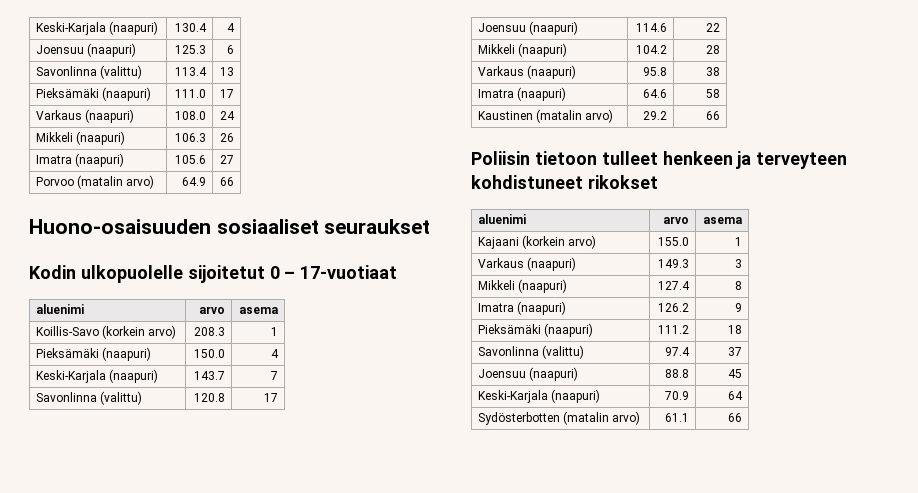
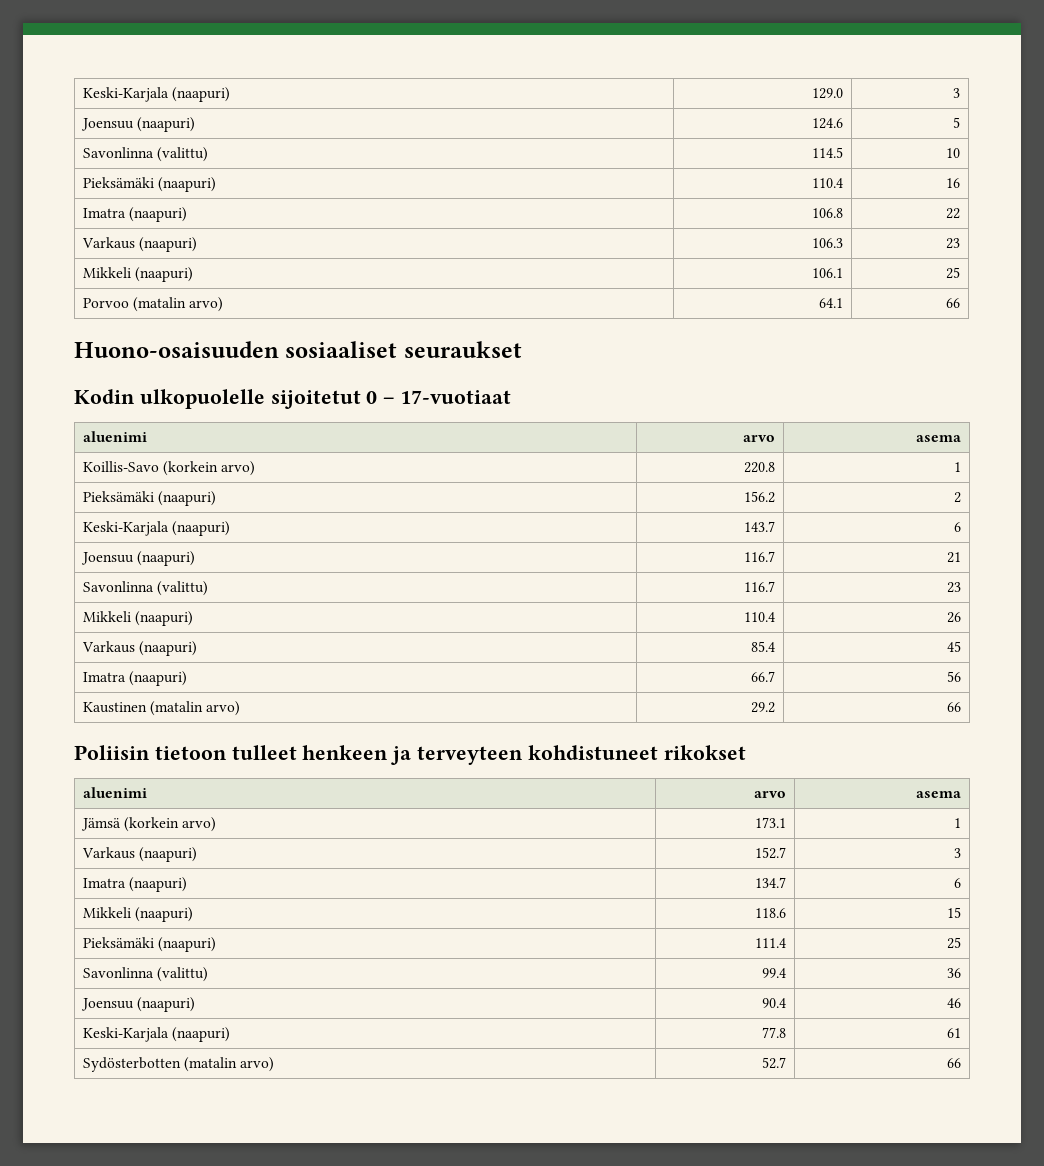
[35,21,158,35] [175,23,208,32] [227,23,236,32] [35,43,136,57] [175,45,207,54] [227,45,235,54] [35,65,142,79] [175,67,208,76] [220,67,235,76] [35,87,151,101] [175,89,207,98] [220,89,235,98] [35,109,134,123] [175,111,207,120] [220,111,236,120] [35,131,125,145] [175,133,207,142] [220,133,235,142] [35,153,124,167] [175,155,207,164] [220,155,235,164] Keski-Karjala (naapuri) | 130.4 | 4 // Joensuu (naapuri) | 125.3 | 6 // Savonlinna (valittu) | 113.4 | 13 // Pieksämäki (naapuri) | 111.0 | 17 // Varkaus (naapuri) | 108.0 | 24 // Mikkeli (naapuri) | 106.3 | 26 // Imatra (naapuri) | 105.6 | 27 -> [82,87,231,102] [812,88,844,99] [953,88,961,98] [80,117,196,132] [812,118,844,129] [953,117,961,128] [82,147,209,162] [812,147,844,158] [946,148,961,158] [82,177,217,192] [812,178,844,188] [946,178,961,188] [82,207,188,222] [812,208,844,218] [946,208,961,219] [81,237,198,252] [812,238,844,248] [946,238,961,249] [82,267,194,282] [812,268,844,278] [946,267,961,279] Keski-Karjala (naapuri) | 129.0 | 3 // Joensuu (naapuri) | 124.6 | 5 // Savonlinna (valittu) | 114.5 | 10 // Pieksämäki (naapuri) | 110.4 | 16 // Imatra (naapuri) | 106.8 | 22 // Varkaus (naapuri) | 106.3 | 23 // Mikkeli (naapuri) | 106.1 | 25
[182,177,207,186] 64.9 -> [819,298,844,308] 64.1
[194,327,226,336] 208.3 -> [744,462,776,473] 220.8
[194,349,226,358] [271,349,280,358] 150.0 | 4 -> [744,491,776,503] [954,492,962,503] 156.2 | 2
[271,371,279,380] [35,391,142,405] [194,393,226,402] [264,393,279,402] [477,21,578,35] [636,23,668,32] [706,23,721,32] [477,43,567,57] [636,45,668,54] [706,45,721,54] [477,65,576,79] [643,67,668,76] [706,67,721,76] [477,87,566,101] [643,89,668,98] [706,89,721,98] 7 // Savonlinna (valittu) | 120.8 | 17 // Joensuu (naapuri) | 114.6 | 22 // Mikkeli (naapuri) | 104.2 | 28 // Varkaus (naapuri) | 95.8 | 38 // Imatra (naapuri) | 64.6 | 58 -> [954,522,962,532] [80,551,196,566] [744,551,776,562] [947,552,962,563] [82,581,209,596] [744,581,776,592] [947,582,962,593] [82,611,194,626] [744,612,776,622] [947,612,962,623] [81,641,198,656] [751,641,776,652] [947,641,962,652] [82,671,188,686] [751,671,776,682] [947,671,962,682] 6 // Joensuu (naapuri) | 116.7 | 21 // Savonlinna (valittu) | 116.7 | 23 // Mikkeli (naapuri) | 110.4 | 26 // Varkaus (naapuri) | 85.4 | 45 // Imatra (naapuri) | 66.7 | 56
[477,235,597,249] [658,237,690,246] Kajaani (korkein arvo) | 155.0 -> [80,817,217,832] [755,817,787,828] Jämsä (korkein arvo) | 173.1
[658,259,690,268] [735,259,743,268] [477,279,567,293] [658,281,691,290] [735,281,743,290] [477,301,566,315] [658,303,690,312] [735,303,743,312] [477,323,593,337] [658,325,690,334] [728,325,743,334] [477,345,584,359] [665,347,691,356] [728,347,743,356] [477,367,578,381] [665,369,690,378] [728,369,743,378] [477,389,600,403] [665,391,690,400] [728,391,744,400] 149.3 | 3 // Mikkeli (naapuri) | 127.4 | 8 // Imatra (naapuri) | 126.2 | 9 // Pieksämäki (naapuri) | 111.2 | 18 // Savonlinna (valittu) | 97.4 | 37 // Joensuu (naapuri) | 88.8 | 45 // Keski-Karjala (naapuri) | 70.9 | 64 -> [755,847,787,859] [954,848,962,858] [82,877,188,892] [755,877,787,888] [954,878,962,888] [82,907,194,922] [755,908,787,918] [947,907,962,918] [82,937,217,952] [755,938,787,948] [947,937,962,949] [82,967,209,982] [762,968,787,978] [947,968,962,978] [80,997,196,1012] [762,998,787,1008] [947,998,962,1008] [82,1027,231,1042] [762,1027,787,1038] [947,1028,962,1038] 152.7 | 3 // Imatra (naapuri) | 134.7 | 6 // Mikkeli (naapuri) | 118.6 | 15 // Pieksämäki (naapuri) | 111.4 | 25 // Savonlinna (valittu) | 99.4 | 36 // Joensuu (naapuri) | 90.4 | 46 // Keski-Karjala (naapuri) | 77.8 | 61
[665,413,690,422] 61.1 -> [762,1057,787,1069] 52.7

